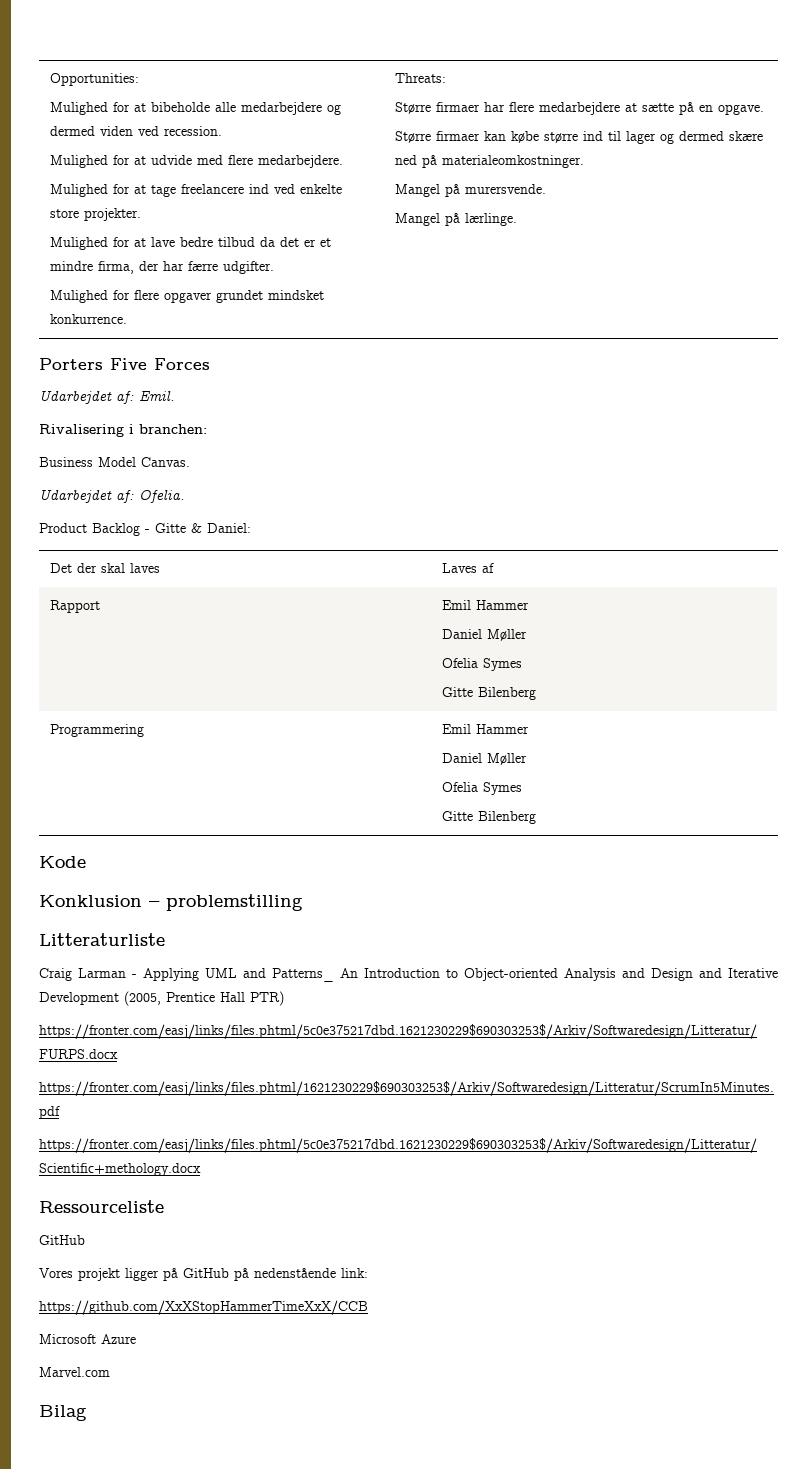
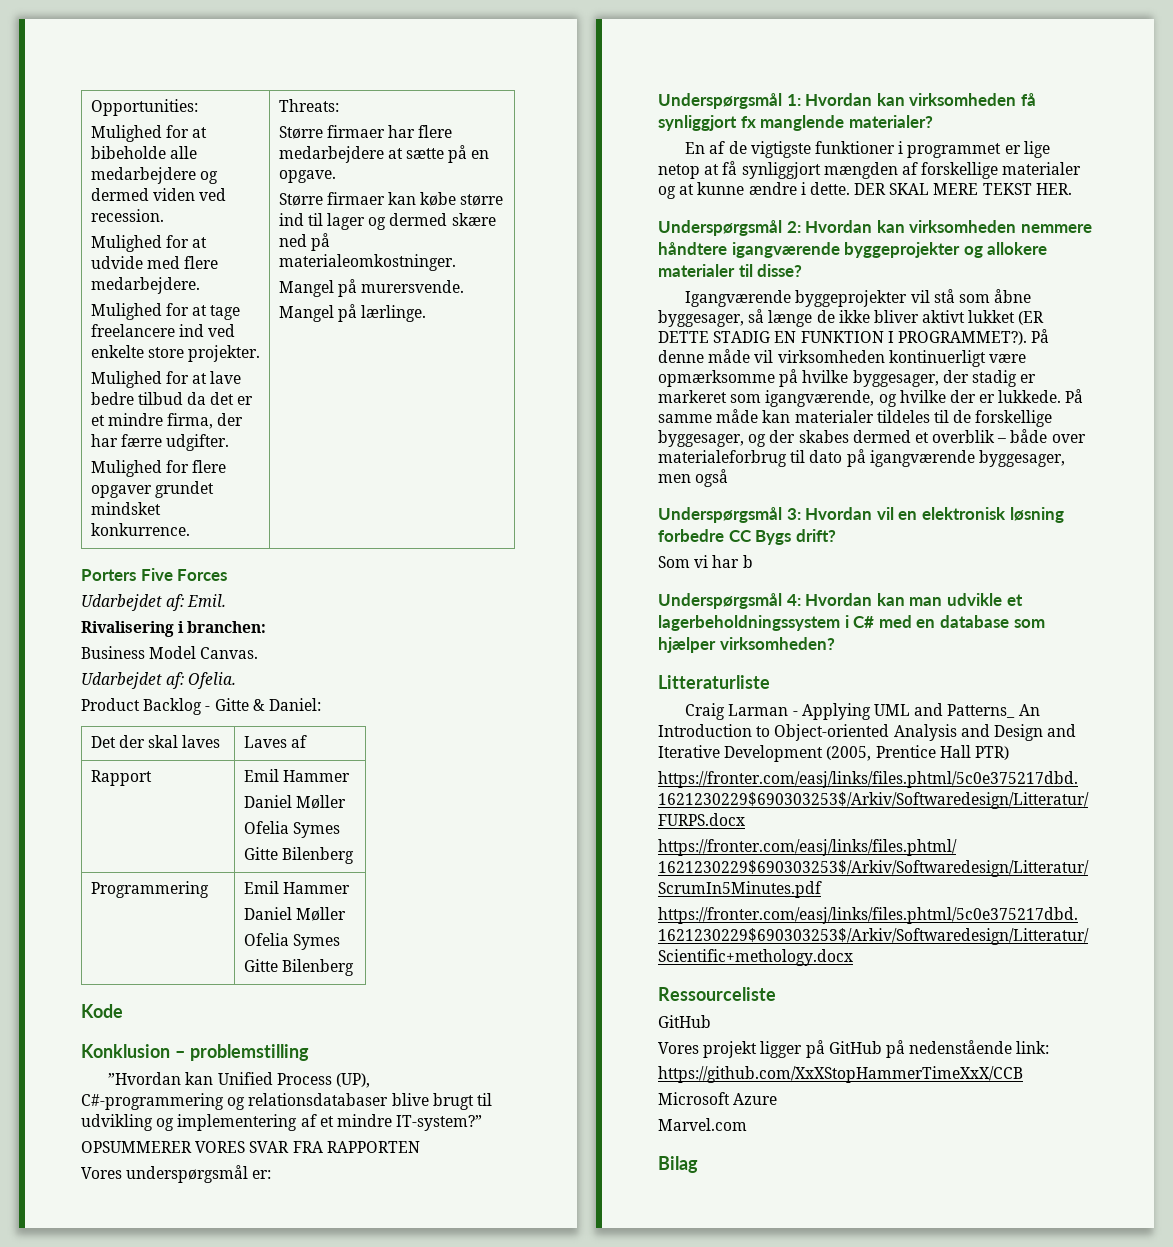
(303, 902) none -> [108,1072,371,1088] [81,1093,492,1110] [81,1114,483,1131] [81,1141,420,1153] [81,1165,272,1183] [658,93,1036,109] [658,115,933,131] [685,141,1050,158] [658,161,1082,179] [658,182,1072,199] [658,220,1092,236] [658,242,1048,258] [658,264,803,277] [685,289,1032,307] [658,309,1045,327] [658,329,1050,345] [658,349,1026,367] [658,369,1037,387] [658,389,1084,407] [658,409,1053,427] [658,429,1086,447] [658,449,1065,467] [658,469,729,487] [658,507,1064,523] [658,529,836,545] [658,555,753,568] [658,593,1023,609] [658,615,1045,631] [658,637,835,653] // ”Hvordan kan Unified Process (UP), C#-programmering og relationsdatabaser blive brugt til udvikling og implementering af et mindre IT-system?” // OPSUMMERER VORES SVAR FRA RAPPORTEN // Vores underspørgsmål er: // Underspørgsmål 1: Hvordan kan virksomheden få synliggjort fx manglende materialer? // En af de vigtigste funktioner i programmet er lige netop at få synliggjort mængden af forskellige materialer og at kunne ændre i dette. DER SKAL MERE TEKST HER. // Underspørgsmål 2: Hvordan kan virksomheden nemmere håndtere igangværende byggeprojekter og allokere materialer til disse? // Igangværende byggeprojekter vil stå som åbne byggesager, så længe de ikke bliver aktivt lukket (ER DETTE STADIG EN FUNKTION I PROGRAMMET?). På denne måde vil virksomheden kontinuerligt være opmærksomme på hvilke byggesager, der stadig er markeret som igangværende, og hvilke der er lukkede. På samme måde kan materialer tildeles til de forskellige byggesager, og der skabes dermed et overblik – både over materialeforbrug til dato på igangværende byggesager, men også // Underspørgsmål 3: Hvordan vil en elektronisk løsning forbedre CC Bygs drift? // Som vi har b // Underspørgsmål 4: Hvordan kan man udvikle et lagerbeholdningssystem i C# med en database som hjælper virksomheden?

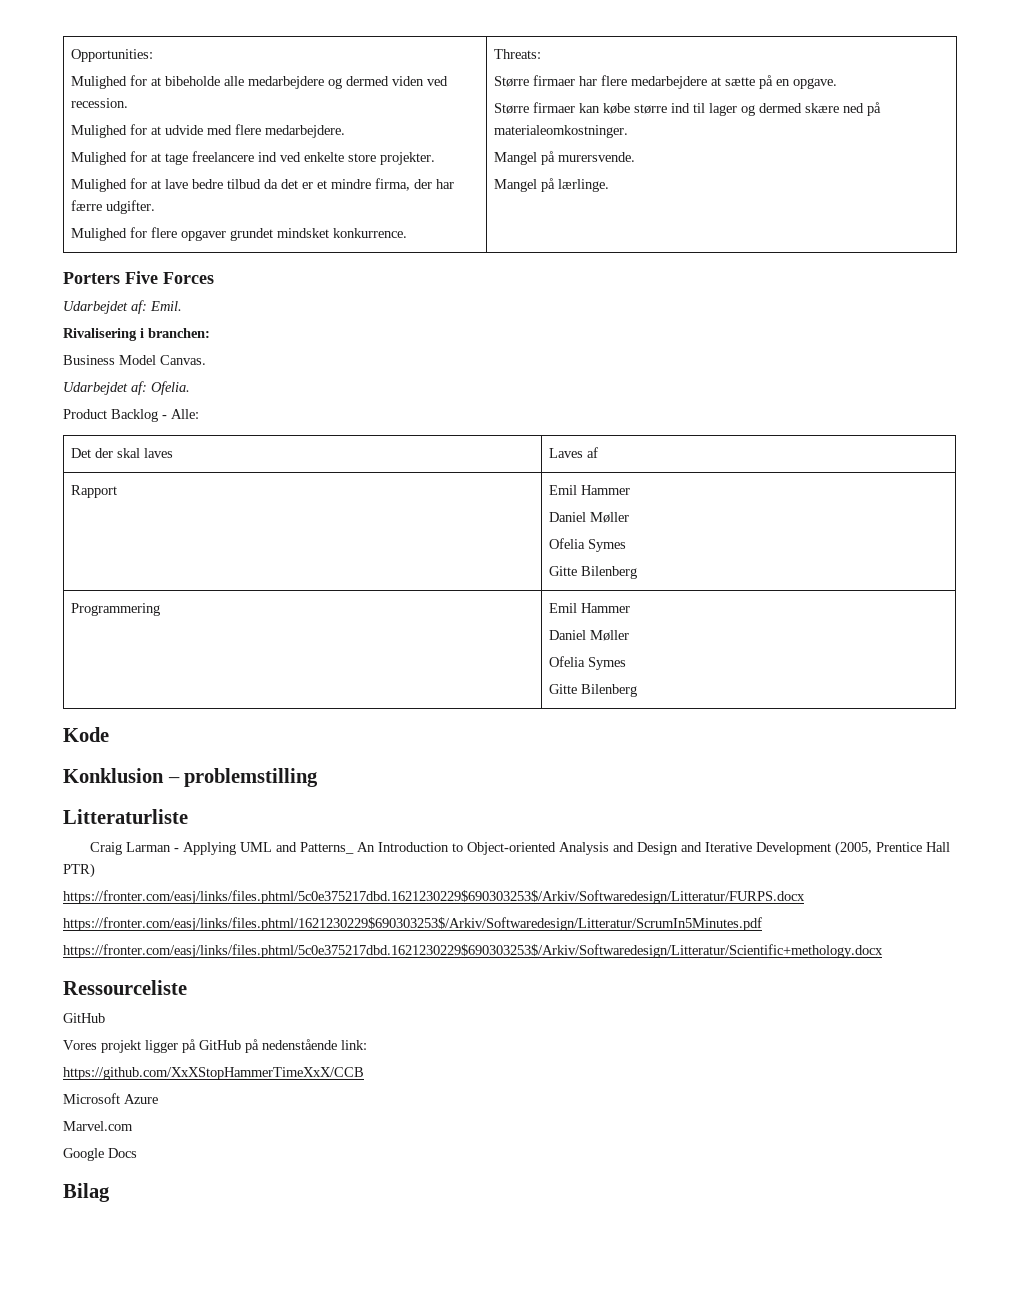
[214,698,321,711] Gitte & Daniel: -> [171,409,199,419] Alle:
[108,1072,371,1088] [81,1093,492,1110] [81,1114,483,1131] [81,1141,420,1153] [81,1165,272,1183] [658,93,1036,109] [658,115,933,131] [685,141,1050,158] [658,161,1082,179] [658,182,1072,199] [658,220,1092,236] [658,242,1048,258] [658,264,803,277] [685,289,1032,307] [658,309,1045,327] [658,329,1050,345] [658,349,1026,367] [658,369,1037,387] [658,389,1084,407] [658,409,1053,427] [658,429,1086,447] [658,449,1065,467] [658,469,729,487] [658,507,1064,523] [658,529,836,545] [658,555,753,568] [658,593,1023,609] [658,615,1045,631] [658,637,835,653] // ”Hvordan kan Unified Process (UP), C#-programmering og relationsdatabaser blive brugt til udvikling og implementering af et mindre IT-system?” // OPSUMMERER VORES SVAR FRA RAPPORTEN // Vores underspørgsmål er: // Underspørgsmål 1: Hvordan kan virksomheden få synliggjort fx manglende materialer? // En af de vigtigste funktioner i programmet er lige netop at få synliggjort mængden af forskellige materialer og at kunne ændre i dette. DER SKAL MERE TEKST HER. // Underspørgsmål 2: Hvordan kan virksomheden nemmere håndtere igangværende byggeprojekter og allokere materialer til disse? // Igangværende byggeprojekter vil stå som åbne byggesager, så længe de ikke bliver aktivt lukket (ER DETTE STADIG EN FUNKTION I PROGRAMMET?). På denne måde vil virksomheden kontinuerligt være opmærksomme på hvilke byggesager, der stadig er markeret som igangværende, og hvilke der er lukkede. På samme måde kan materialer tildeles til de forskellige byggesager, og der skabes dermed et overblik – både over materialeforbrug til dato på igangværende byggesager, men også // Underspørgsmål 3: Hvordan vil en elektronisk løsning forbedre CC Bygs drift? // Som vi har b // Underspørgsmål 4: Hvordan kan man udvikle et lagerbeholdningssystem i C# med en database som hjælper virksomheden? -> (319, 777) none
(747, 1124) none -> [63,1148,137,1161] // Google Docs

